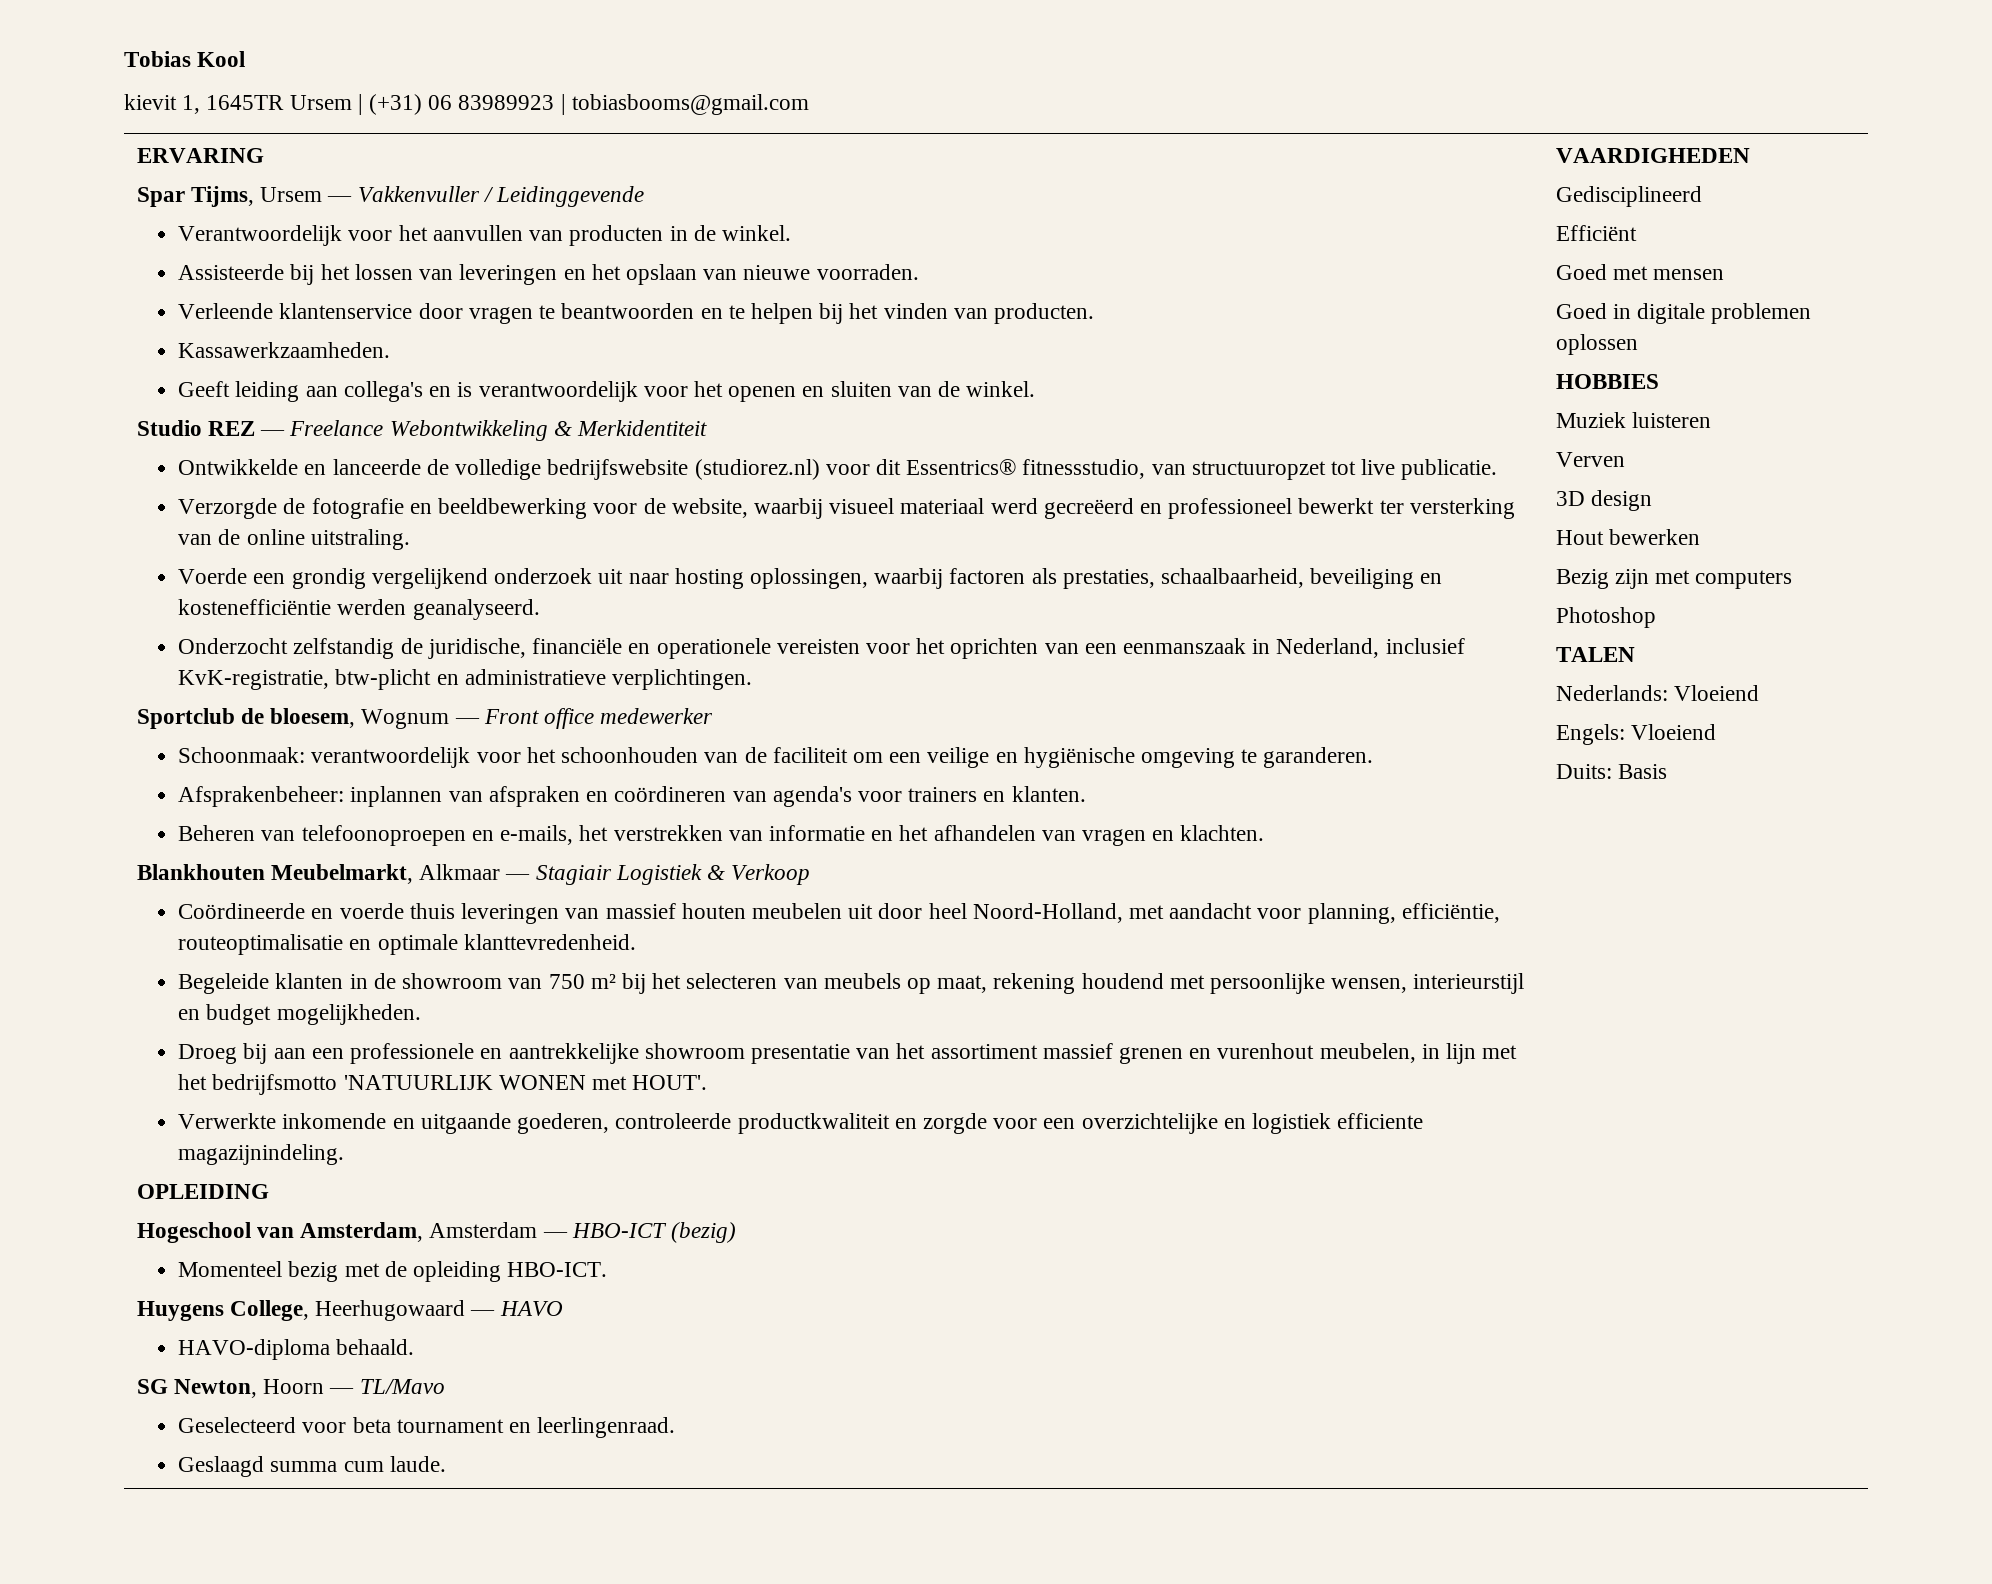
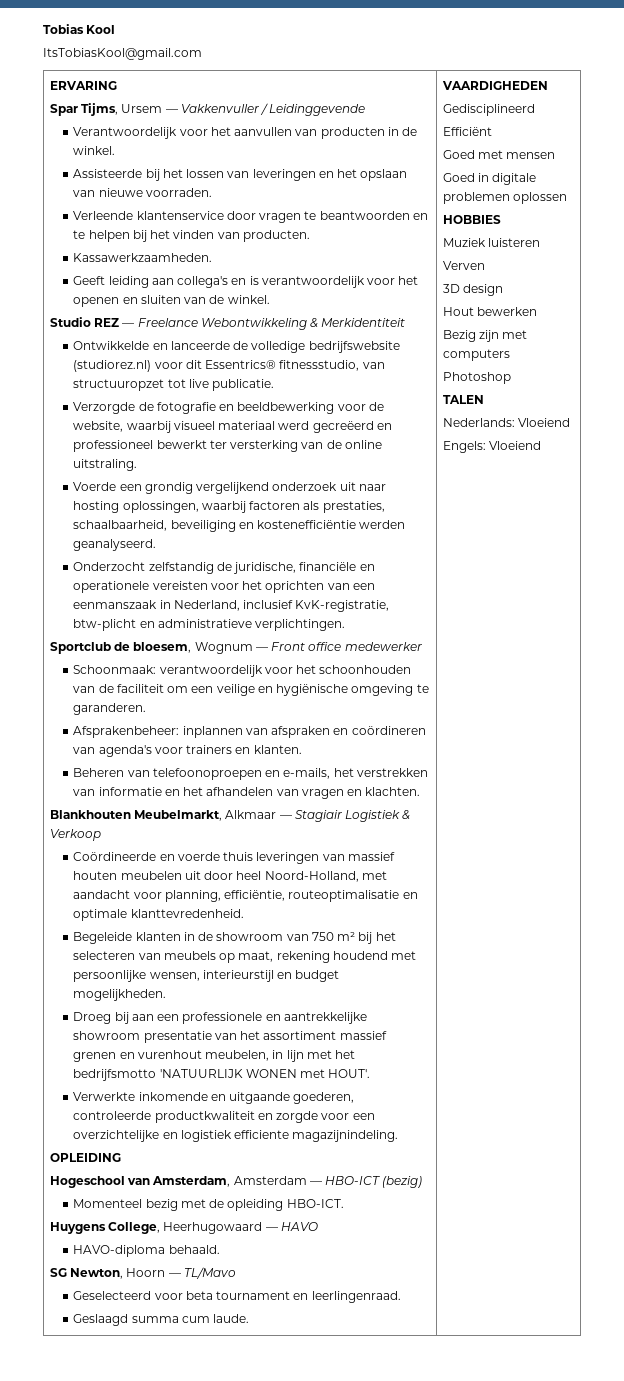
[124,94,809,115] kievit 1, 1645TR Ursem | (+31) 06 83989923 | tobiasbooms@gmail.com -> [43,48,202,60] ItsTobiasKool@gmail.com
[1555,764,1667,779] // Duits: Basis -> (542, 445) none

